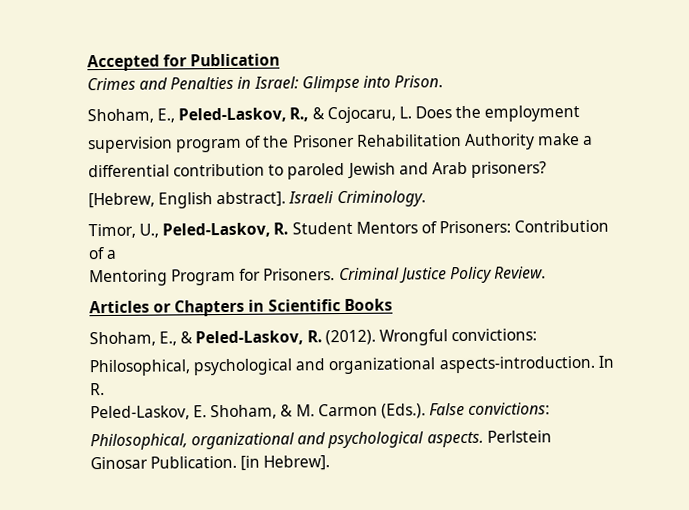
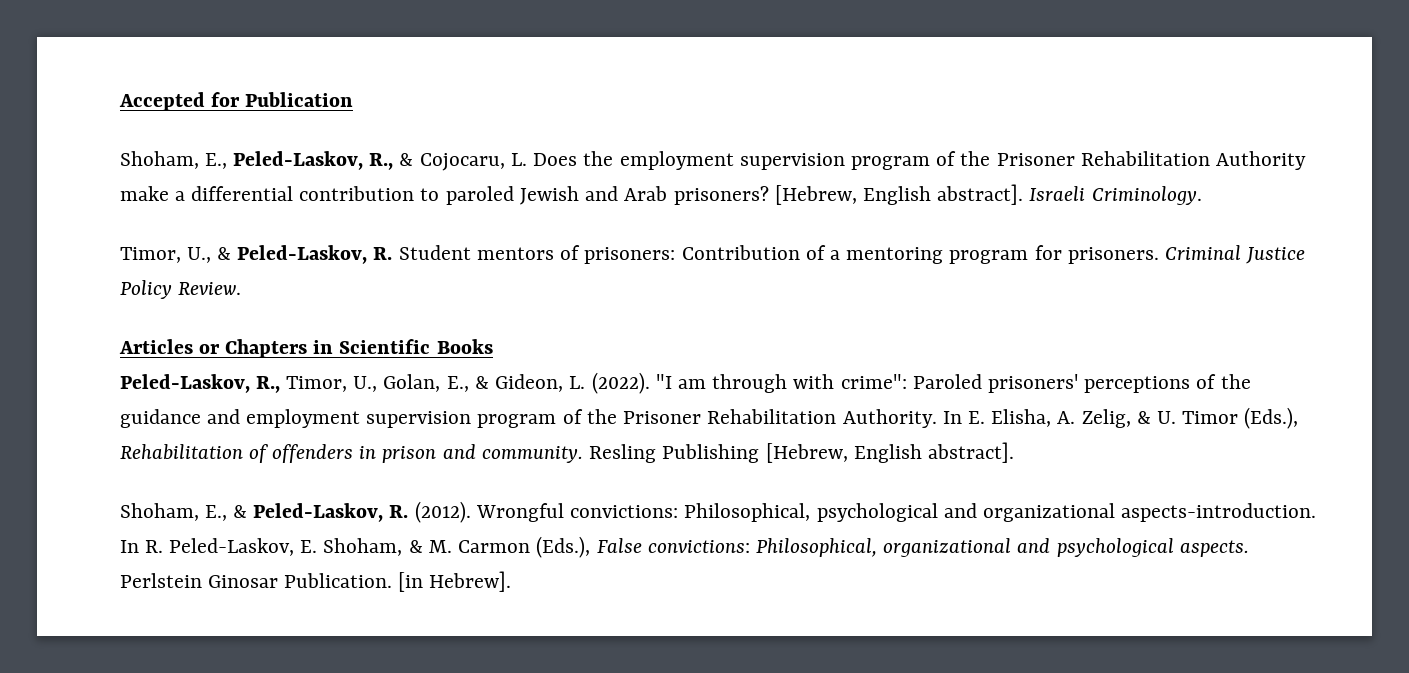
[86,75,444,93] // Crimes and Penalties in Israel: Glimpse into Prison. -> (354, 99) none
(581, 113) // -> (734, 160) none
(594, 140) // -> (185, 196) none
(548, 169) // -> (769, 195) none
(160, 230) none -> [217,247,232,260] &
[355,220,512,234] Mentors of Prisoners: -> [476,245,676,264] mentors of prisoners:
[88,268,336,287] // Mentoring Program for Prisoners. -> [846,245,1159,264] mentoring program for prisoners.
(393, 305) none -> [119,372,1251,394] [119,407,1299,429] [119,442,1014,463] // Peled-Laskov, R., Timor, U., Golan, E., & Gideon, L. (2022). "I am through with crime": Paroled prisoners' perceptions of the guidance and employment supervision program of the Prisoner Rehabilitation Authority. In E. Elisha, A. Zelig, & U. Timor (Eds.), Rehabilitation of offenders in prison and community. Resling Publishing [Hebrew, English abstract].
(538, 335) // -> (679, 511) none
(105, 389) // -> (163, 546) none
[380,403,426,419] (Eds.). -> [536,536,591,558] (Eds.),
(551, 408) // -> (750, 546) none
(552, 436) // -> (202, 580) none

